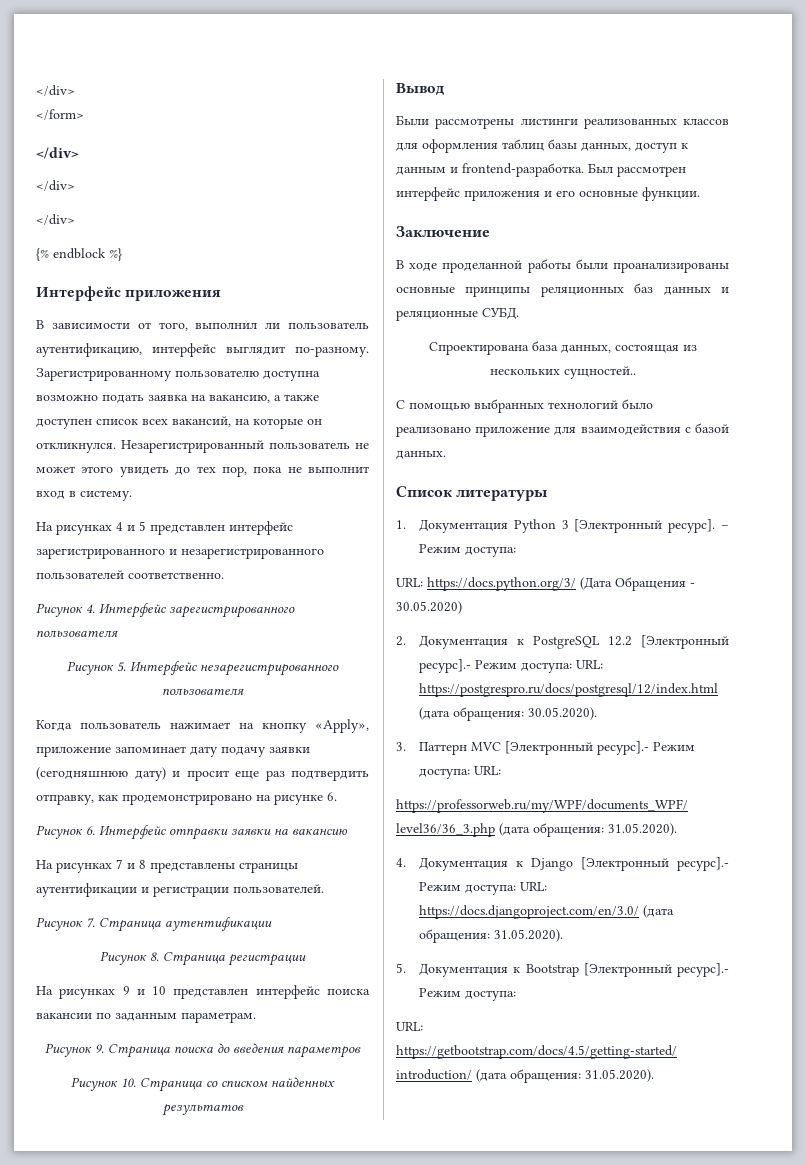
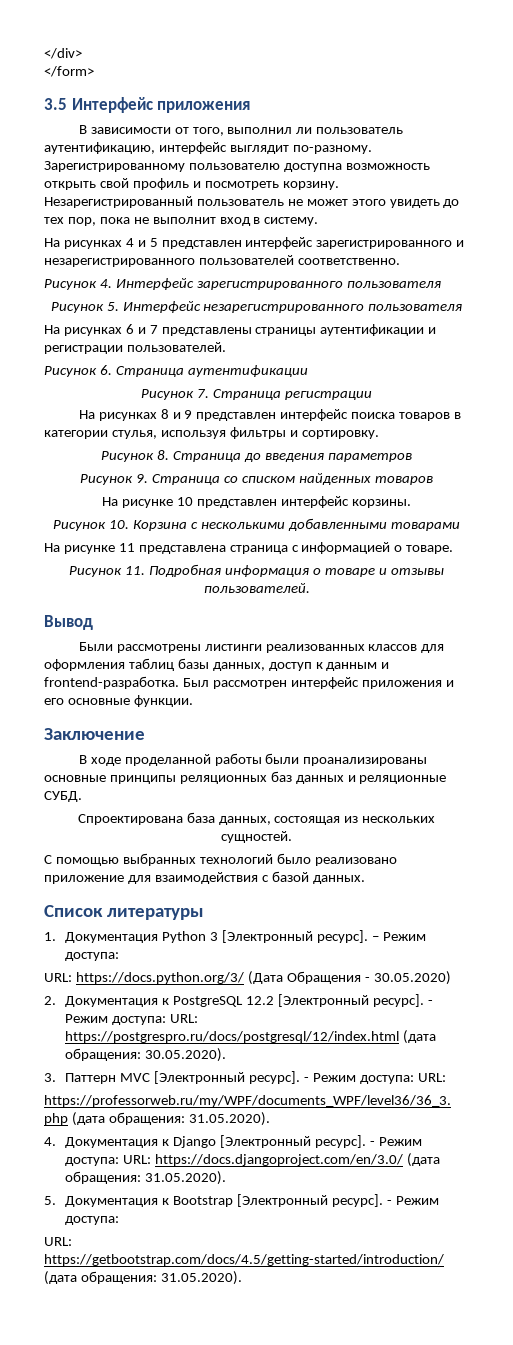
[36,147,79,159] [36,180,75,191] [36,214,75,225] [36,248,122,261] </div> // </div> // </div> // {% endblock %} // -> [44,98,67,110] 3.5
[36,394,319,403] [36,416,322,429] [36,442,116,453] возможно подать заявка на вакансию, а также доступен список всех вакансий, на которые он откликнулся. -> [345,163,430,170] [44,178,339,190] возможность открыть свой профиль и посмотреть корзину.
[36,719,369,733] [36,746,310,757] [36,767,369,781] [36,792,337,805] [36,825,348,840] [36,859,146,873] // Когда пользователь нажимает на кнопку «Apply», приложение запоминает дату подачу заявки (сегодняшнюю дату) и просит еще раз подтвердить отправку, как продемонстрировано на рисунке 6. // Рисунок 6. Интерфейс отправки заявки на вакансию // На рисунках 7 и 8 -> [44,324,158,336] // На рисунках 6 и 7
[86,918,95,928] 7. -> [99,365,112,375] 6.
[150,952,159,961] 8. -> [197,389,210,398] 7.
[122,985,370,999] [36,1012,256,1023] [45,1043,213,1058] 9 и 10 представлен интерфейс поиска вакансии по заданным параметрам. // Рисунок 9. Страница поиска -> [160,409,462,421] [44,427,379,439] [101,450,242,462] 8 и 9 представлен интерфейс поиска товаров в категории стулья, используя фильтры и сортировку. // Рисунок 8. Страница
[121,1078,136,1087] 10. -> [136,474,149,483] 9.
[161,1104,244,1116] результатов -> [374,476,433,485] [102,496,411,508] [53,518,460,531] [44,542,454,554] [69,564,444,577] [203,583,310,593] товаров // На рисунке 10 представлен интерфейс корзины. // Рисунок 10. Корзина с несколькими добавленными товарами // На рисунке 11 представлена страница с информацией о товаре. // Рисунок 11. Подробная информация о товаре и отзывы пользователей.
[563,366,636,379] сущностей.. -> [221,831,292,843] сущностей.
[419,659,472,673] ресурс].- -> [372,994,433,1007] ресурс]. -
[597,741,650,755] ресурс].- -> [248,1071,309,1084] ресурс]. -
[677,857,729,871] ресурс].- -> [314,1135,375,1148] ресурс]. -
[677,963,729,977] ресурс].- -> [331,1194,392,1207] ресурс]. -

